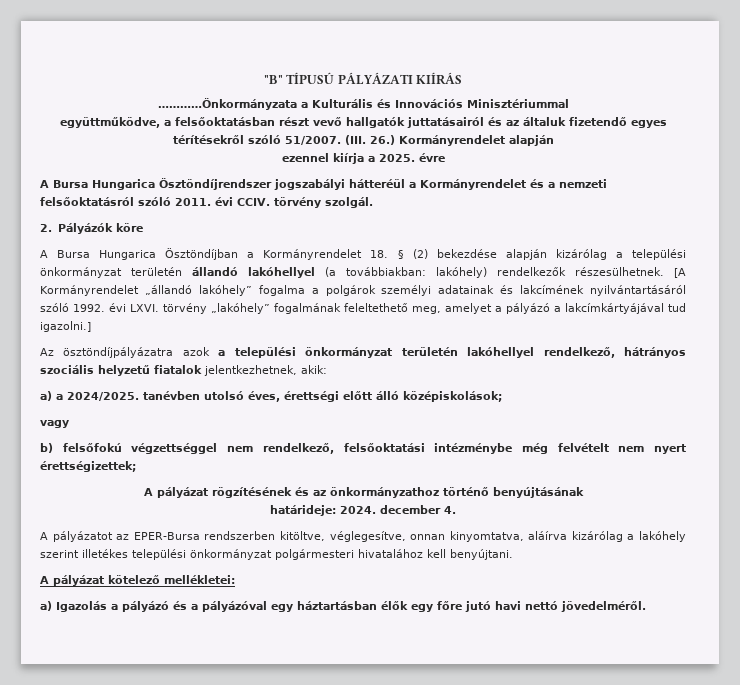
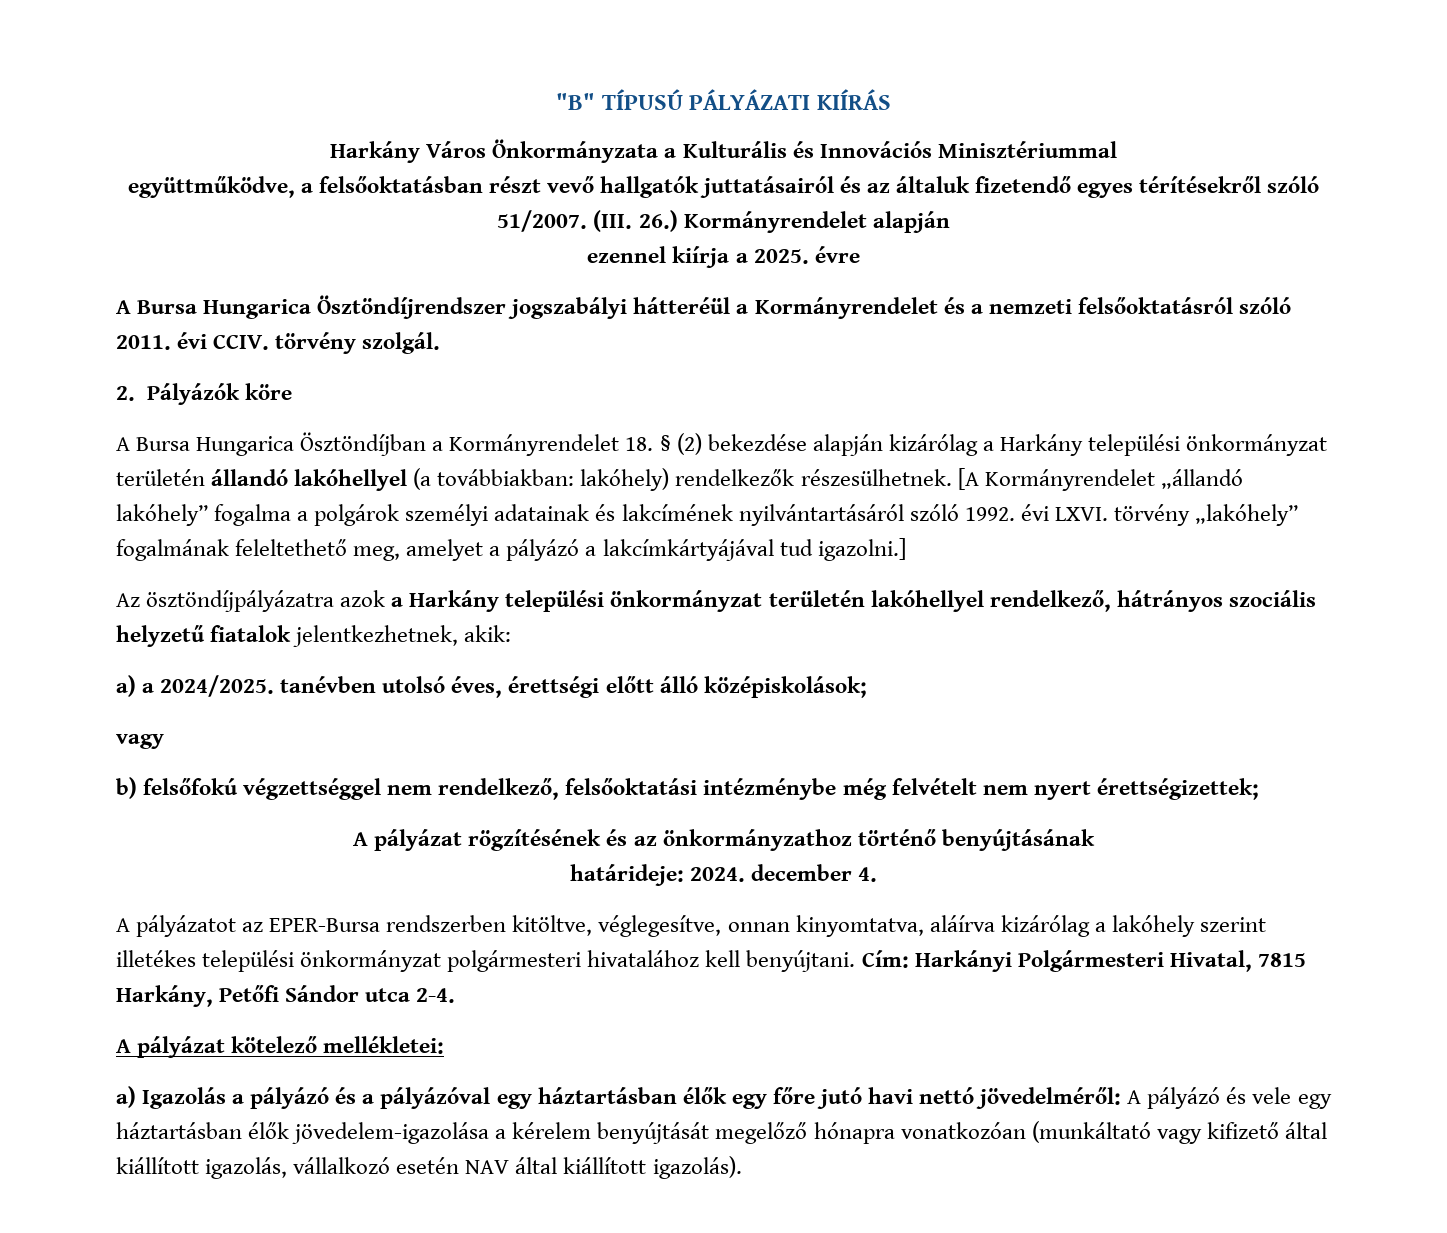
[157,98,297,110] …………Önkormányzata -> [330,139,659,163] Harkány Város Önkormányzata
(623, 255) none -> [999,434,1083,456] Harkány
(226, 353) none -> [409,590,500,612] Harkány
(513, 554) none -> [861,950,1306,972] [116,985,456,1007] Cím: Harkányi Polgármesteri Hivatal, 7815 Harkány, Petőfi Sándor utca 2-4.
[561,601,646,612] jövedelméről. -> [976,1087,1332,1109] [116,1121,1327,1144] [116,1156,742,1179] jövedelméről: A pályázó és vele egy háztartásban élők jövedelem-igazolása a kérelem benyújtását megelőző hónapra vonatkozóan (munkáltató vagy kifizető által kiállított igazolás, vállalkozó esetén NAV által kiállított igazolás).

